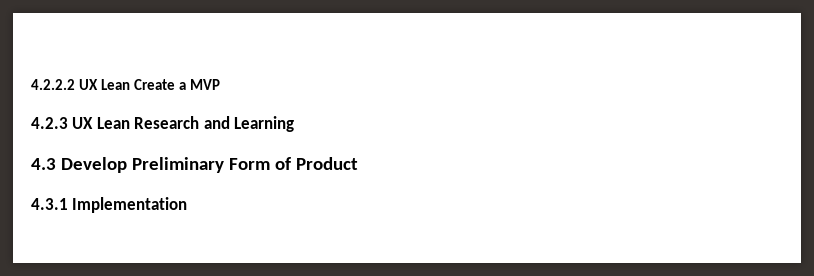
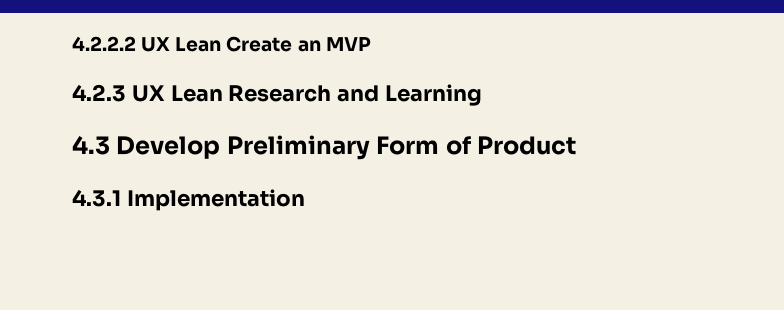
[178,82,186,90] a -> [297,40,321,52] an

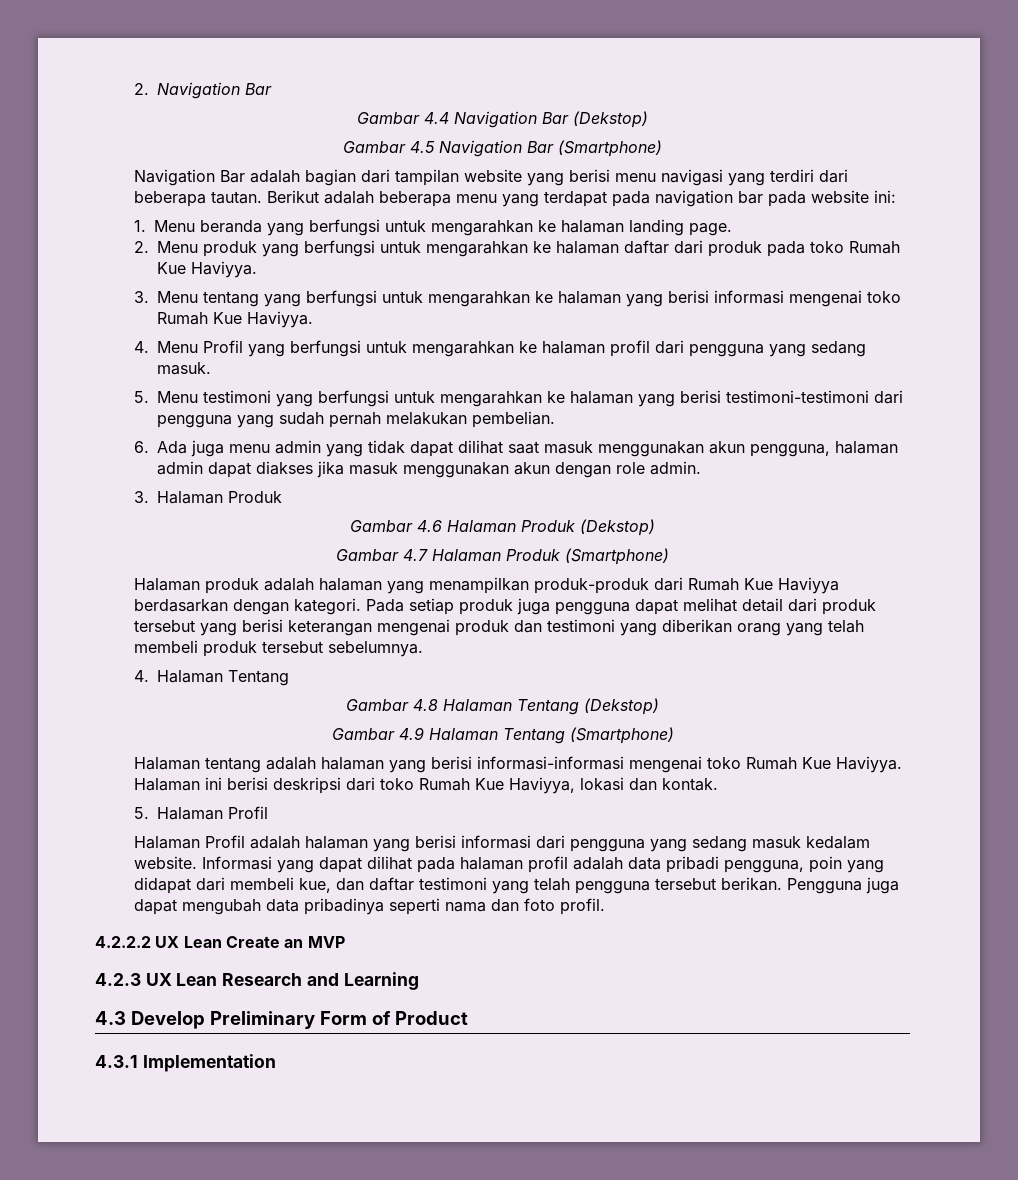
(72, 43) none -> [134,82,273,99] [357,111,648,128] [343,140,662,157] [134,169,849,186] [134,190,897,207] [134,219,733,236] [134,240,901,257] [157,261,258,278] [134,290,902,307] [157,311,314,328] [134,340,867,357] [157,362,212,375] [134,390,904,407] [157,411,556,428] [134,440,899,457] [157,461,702,478] [134,491,283,504] [350,519,655,536] [336,548,669,565] [134,577,840,594] [134,598,877,615] [134,619,865,636] [134,640,424,657] [134,670,290,686] [346,698,659,715] [331,727,674,744] [134,756,903,773] [134,777,719,794] [134,806,269,820] [134,835,871,852] [134,856,885,873] [134,877,900,894] [134,898,606,915] 2. Navigation Bar // Gambar 4.4 Navigation Bar (Dekstop) // Gambar 4.5 Navigation Bar (Smartphone) // Navigation Bar adalah bagian dari tampilan website yang berisi menu navigasi yang terdiri dari beberapa tautan. Berikut adalah beberapa menu yang terdapat pada navigation bar pada website ini: // 1. Menu beranda yang berfungsi untuk mengarahkan ke halaman landing page. // 2. Menu produk yang berfungsi untuk mengarahkan ke halaman daftar dari produk pada toko Rumah Kue Haviyya. // 3. Menu tentang yang berfungsi untuk mengarahkan ke halaman yang berisi informasi mengenai toko Rumah Kue Haviyya. // 4. Menu Profil yang berfungsi untuk mengarahkan ke halaman profil dari pengguna yang sedang masuk. // 5. Menu testimoni yang berfungsi untuk mengarahkan ke halaman yang berisi testimoni-testimoni dari pengguna yang sudah pernah melakukan pembelian. // 6. Ada juga menu admin yang tidak dapat dilihat saat masuk menggunakan akun pengguna, halaman admin dapat diakses jika masuk menggunakan akun dengan role admin. // 3. Halaman Produk // Gambar 4.6 Halaman Produk (Dekstop) // Gambar 4.7 Halaman Produk (Smartphone) // Halaman produk adalah halaman yang menampilkan produk-produk dari Rumah Kue Haviyya berdasarkan dengan kategori. Pada setiap produk juga pengguna dapat melihat detail dari produk tersebut yang berisi keterangan mengenai produk dan testimoni yang diberikan orang yang telah membeli produk tersebut sebelumnya. // 4. Halaman Tentang // Gambar 4.8 Halaman Tentang (Dekstop) // Gambar 4.9 Halaman Tentang (Smartphone) // Halaman tentang adalah halaman yang berisi informasi-informasi mengenai toko Rumah Kue Haviyya. Halaman ini berisi deskripsi dari toko Rumah Kue Haviyya, lokasi dan kontak. // 5. Halaman Profil // Halaman Profil adalah halaman yang berisi informasi dari pengguna yang sedang masuk kedalam website. Informasi yang dapat dilihat pada halaman profil adalah data pribadi pengguna, poin yang didapat dari membeli kue, dan daftar testimoni yang telah pengguna tersebut berikan. Pengguna juga dapat mengubah data pribadinya seperti nama dan foto profil. //

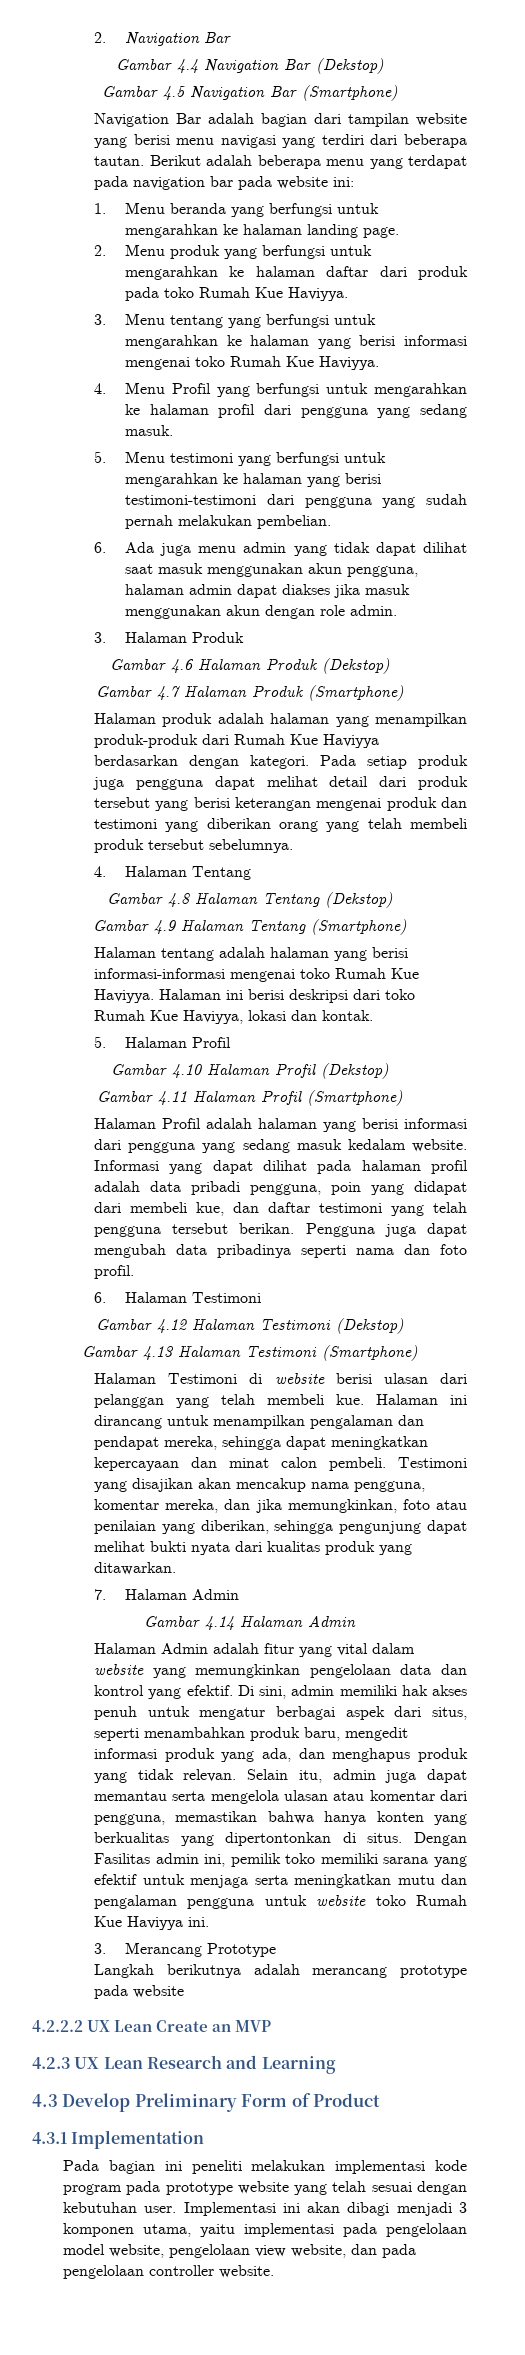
(269, 812) none -> [110,1063,389,1079] [96,1090,403,1106] // Gambar 4.10 Halaman Profil (Dekstop) // Gambar 4.11 Halaman Profil (Smartphone)
(606, 906) none -> [94,1292,262,1303] [95,1318,404,1334] [81,1345,418,1361] [94,1373,468,1384] [94,1394,468,1408] [94,1415,425,1429] [94,1436,429,1450] [94,1457,468,1471] [94,1478,426,1492] [94,1499,468,1513] [94,1520,468,1534] [94,1541,413,1555] [94,1562,177,1575] [94,1589,240,1600] [144,1615,356,1630] [94,1643,416,1657] [94,1664,467,1678] [94,1685,467,1699] [94,1706,468,1720] [94,1727,409,1741] [94,1748,469,1762] [94,1769,468,1783] [94,1790,467,1804] [94,1811,467,1825] [94,1832,467,1846] [94,1853,467,1867] [94,1874,468,1888] [94,1895,467,1909] [94,1916,210,1930] [94,1942,277,1957] [94,1964,467,1978] [94,1985,185,1999] // 6. Halaman Testimoni // Gambar 4.12 Halaman Testimoni (Dekstop) // Gambar 4.13 Halaman Testimoni (Smartphone) // Halaman Testimoni di website berisi ulasan dari pelanggan yang telah membeli kue. Halaman ini dirancang untuk menampilkan pengalaman dan pendapat mereka, sehingga dapat meningkatkan kepercayaan dan minat calon pembeli. Testimoni yang disajikan akan mencakup nama pengguna, komentar mereka, dan jika memungkinkan, foto atau penilaian yang diberikan, sehingga pengunjung dapat melihat bukti nyata dari kualitas produk yang ditawarkan. // 7. Halaman Admin // Gambar 4.14 Halaman Admin // Halaman Admin adalah fitur yang vital dalam website yang memungkinkan pengelolaan data dan kontrol yang efektif. Di sini, admin memiliki hak akses penuh untuk mengatur berbagai aspek dari situs, seperti menambahkan produk baru, mengedit informasi produk yang ada, dan menghapus produk yang tidak relevan. Selain itu, admin juga dapat memantau serta mengelola ulasan atau komentar dari pengguna, memastikan bahwa hanya konten yang berkualitas yang dipertontonkan di situs. Dengan Fasilitas admin ini, pemilik toko memiliki sarana yang efektif untuk menjaga serta meningkatkan mutu dan pengalaman pengguna untuk website toko Rumah Kue Haviyya ini. // 3. Merancang Prototype // Langkah berikutnya adalah merancang prototype pada website
(276, 1063) none -> [63,2160,467,2174] [63,2181,467,2195] [63,2202,467,2216] [63,2223,467,2237] [63,2244,417,2258] [63,2265,275,2279] // Pada bagian ini peneliti melakukan implementasi kode program pada prototype website yang telah sesuai dengan kebutuhan user. Implementasi ini akan dibagi menjadi 3 komponen utama, yaitu implementasi pada pengelolaan model website, pengelolaan view website, dan pada pengelolaan controller website.

